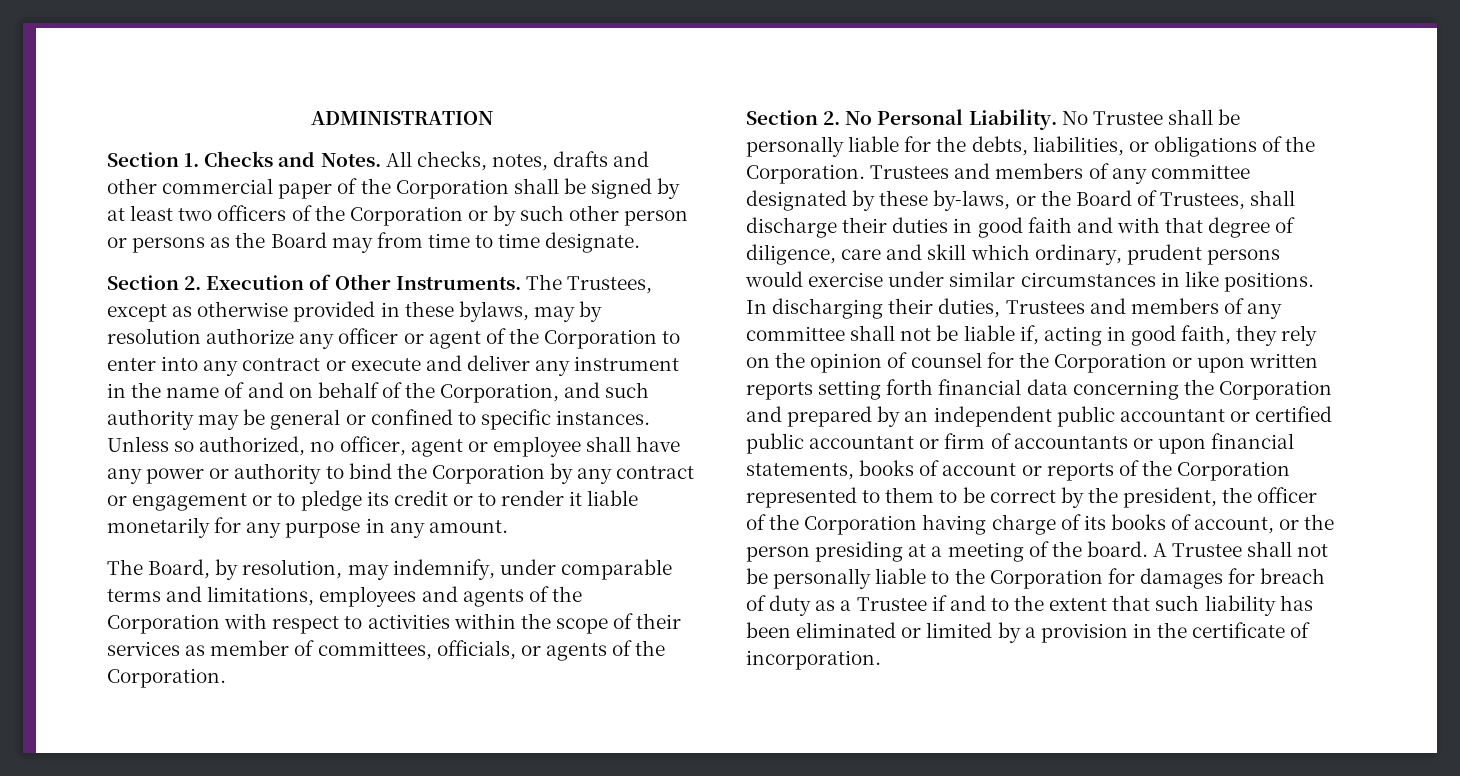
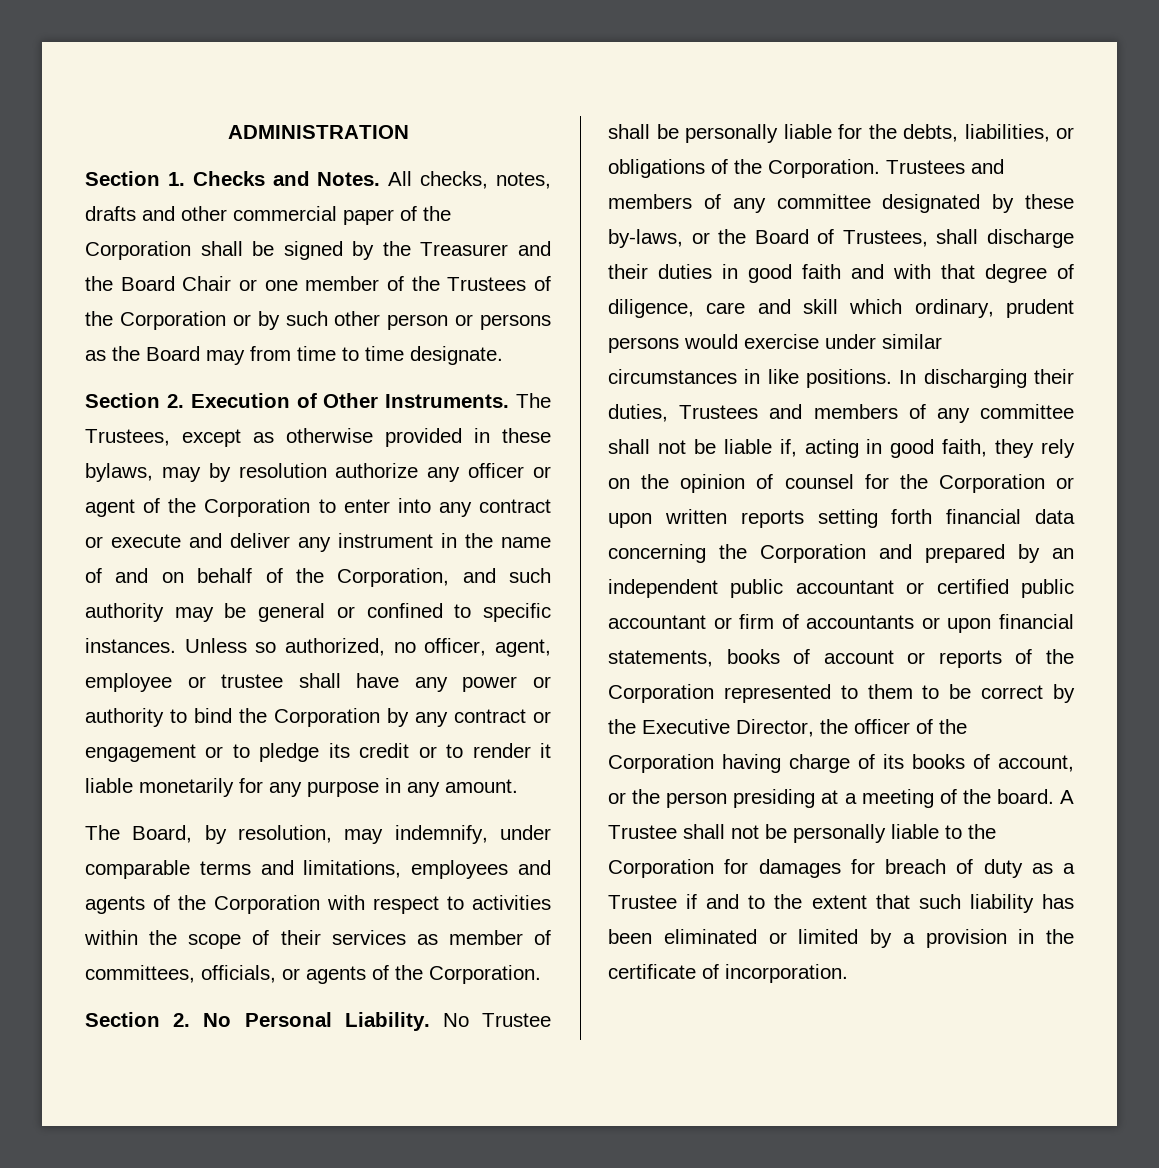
[107,205,287,221] at least two officers -> [382,241,551,256] [85,276,527,291] the Treasurer and the Board Chair or one member of the Trustees
[410,436,581,457] agent or employee -> [495,639,551,657] [85,673,284,692] agent, employee or trustee
[1123,487,1218,508] president, -> [642,719,814,737] Executive Director,

